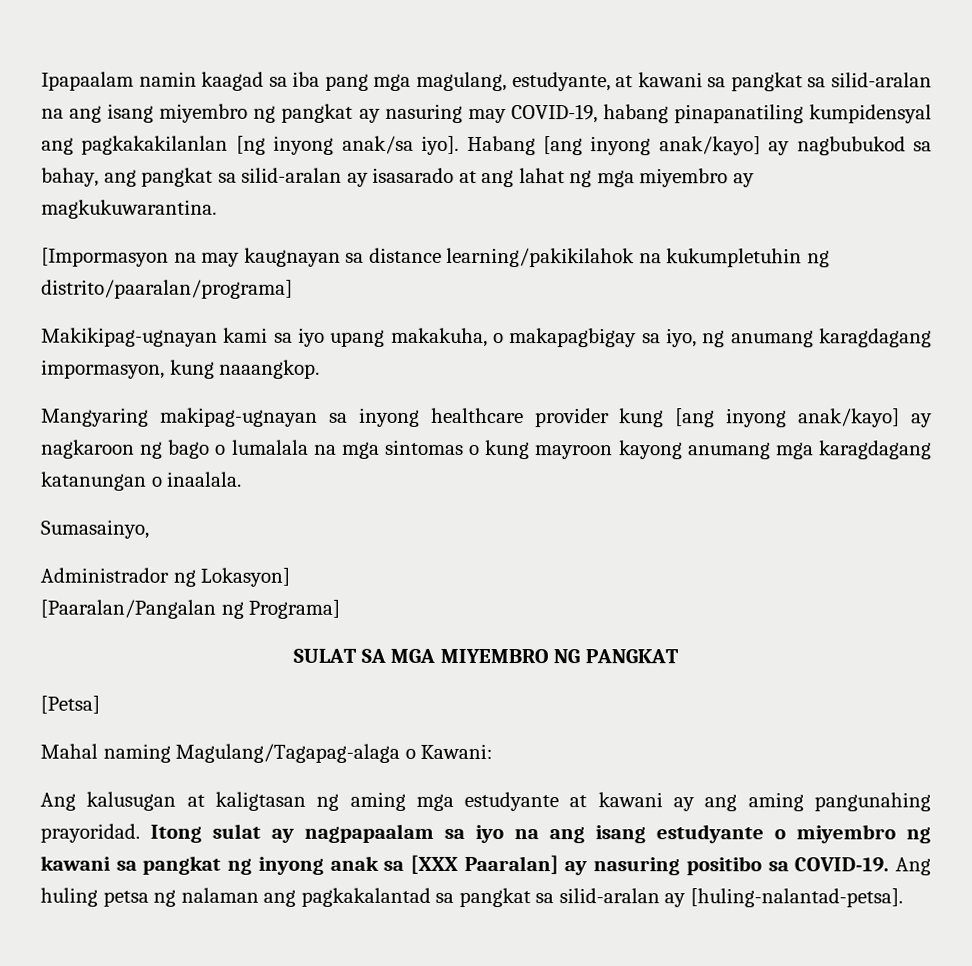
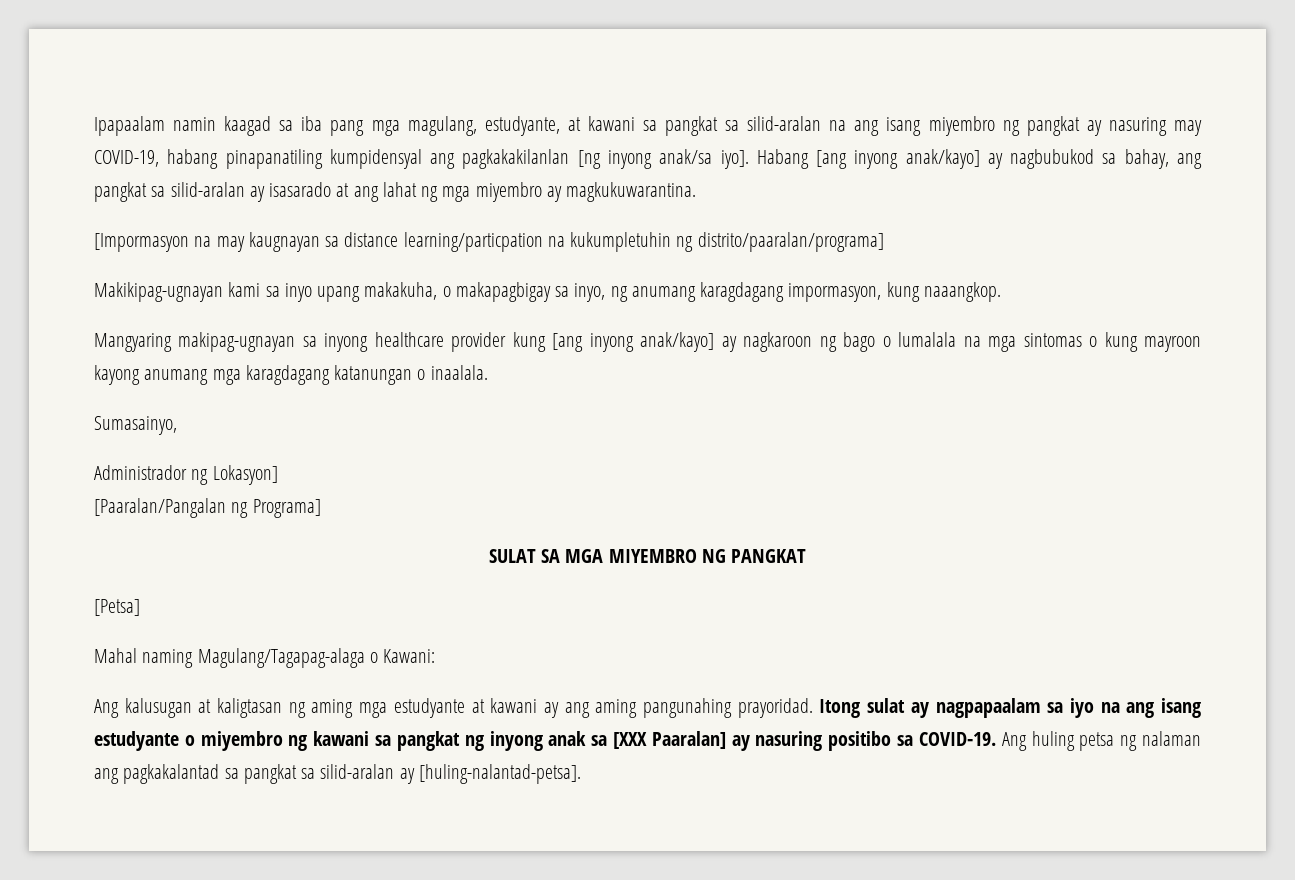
[446,247,636,268] learning/pakikilahok -> [403,232,543,252] learning/particpation
[298,327,325,347] iyo -> [284,283,312,302] inyo
[666,328,697,348] iyo, -> [574,283,606,302] inyo,

